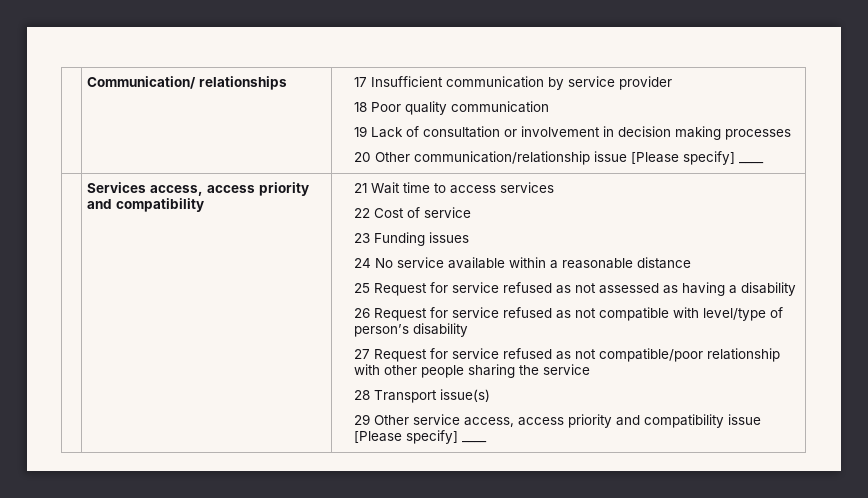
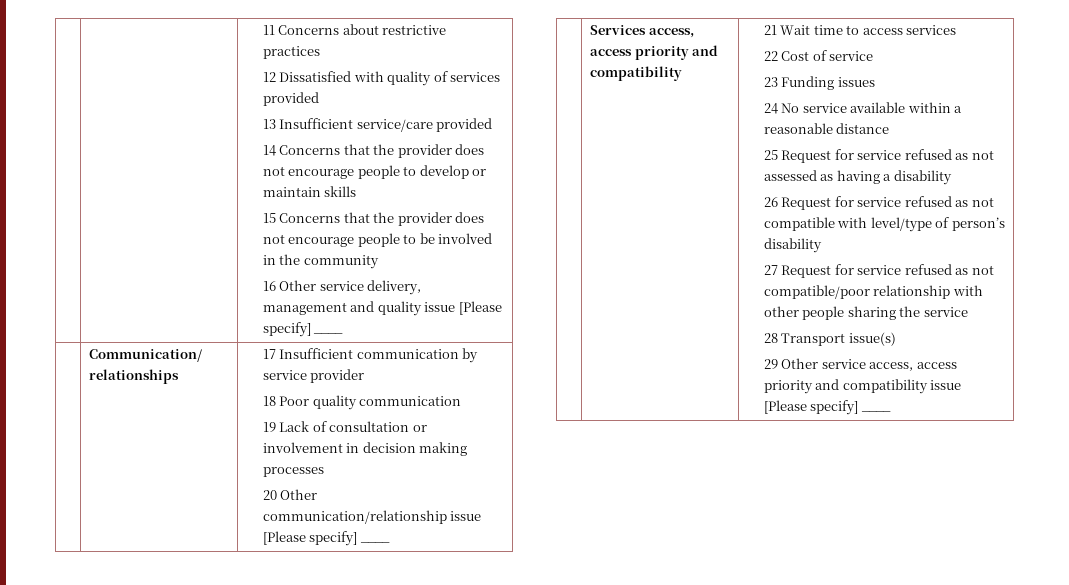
(87, 82) | -> [262,24,447,35] [262,46,320,59] [262,71,501,86] [262,92,319,106] [262,118,493,132] [262,144,485,158] [262,165,487,179] [262,186,357,197] [262,212,485,226] [262,233,493,247] [262,254,379,269] [262,280,422,295] [262,301,502,316] [262,322,344,337] | | 11 Concerns about restrictive practices // 12 Dissatisfied with quality of services provided // 13 Insufficient service/care provided // 14 Concerns that the provider does not encourage people to develop or maintain skills // 15 Concerns that the provider does not encourage people to be involved in the community // 16 Other service delivery, management and quality issue [Please specify] ____ // |

